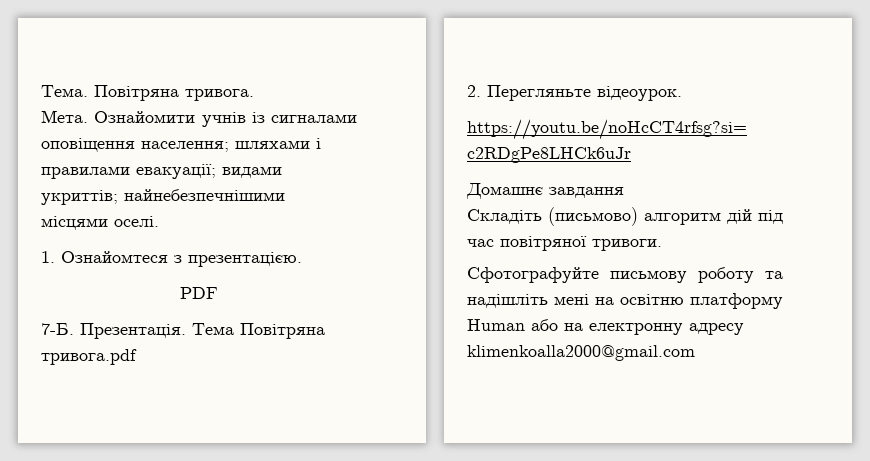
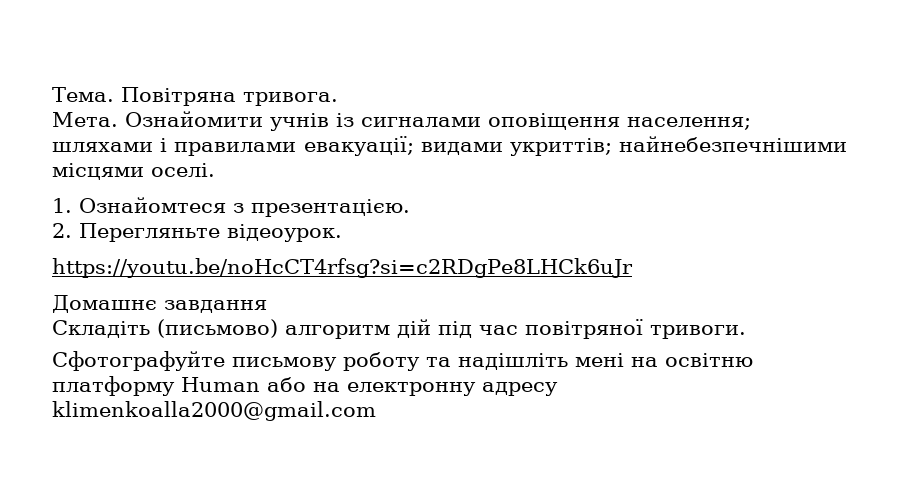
[180,287,218,299] [41,323,325,339] [41,349,137,365] // PDF // 7-Б. Презентація. Тема Повітряна тривога.pdf -> (410, 208) none

